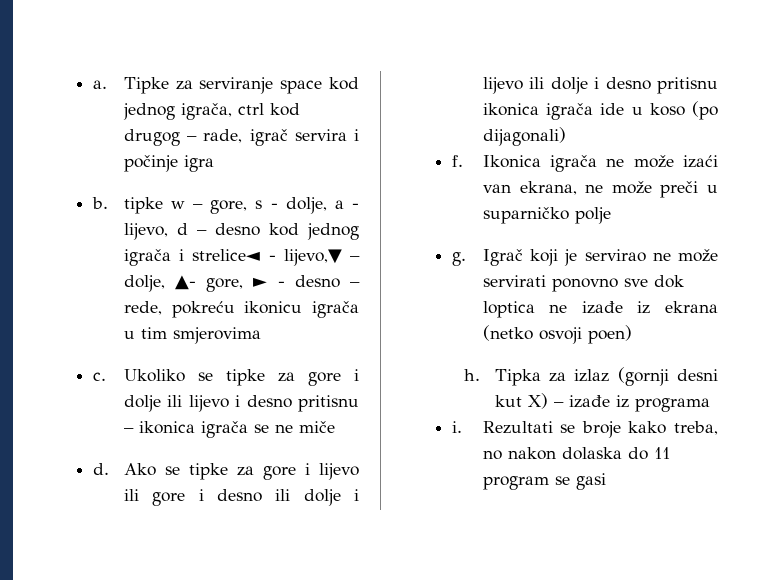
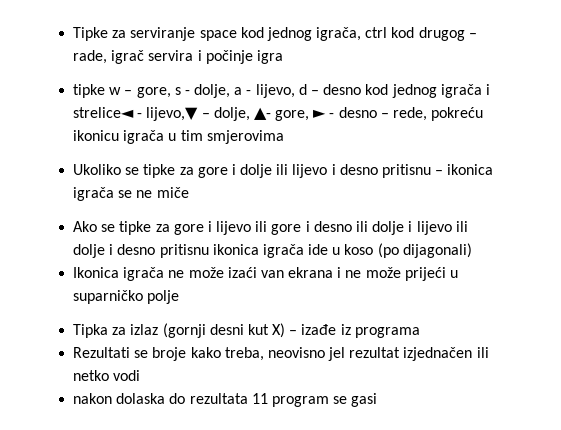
[92,80,107,89] a. -> (73, 34) none
[91,197,108,209] b. -> (283, 57) none
[92,372,106,381] c. -> (284, 137) none
[92,463,109,475] d. -> (189, 192) none
[451,155,463,167] f. -> (472, 250) none
[519,181,699,198] ekrana, ne može preči -> [288,267,446,281] ekrana i ne može prijeći
[451,249,718,266] [482,275,684,292] [482,301,718,318] [482,325,632,344] [463,369,480,381] g. Igrač koji je servirao ne može servirati ponovno sve dok loptica ne izađe iz ekrana (netko osvoji poen) // h. -> (180, 297) none
[451,421,462,433] i. -> (420, 332) none
[482,450,502,460] no -> [267,347,489,361] [73,370,141,381] neovisno jel rezultat izjednačen ili netko vodi //
(648, 453) none -> [189,393,248,404] rezultata

